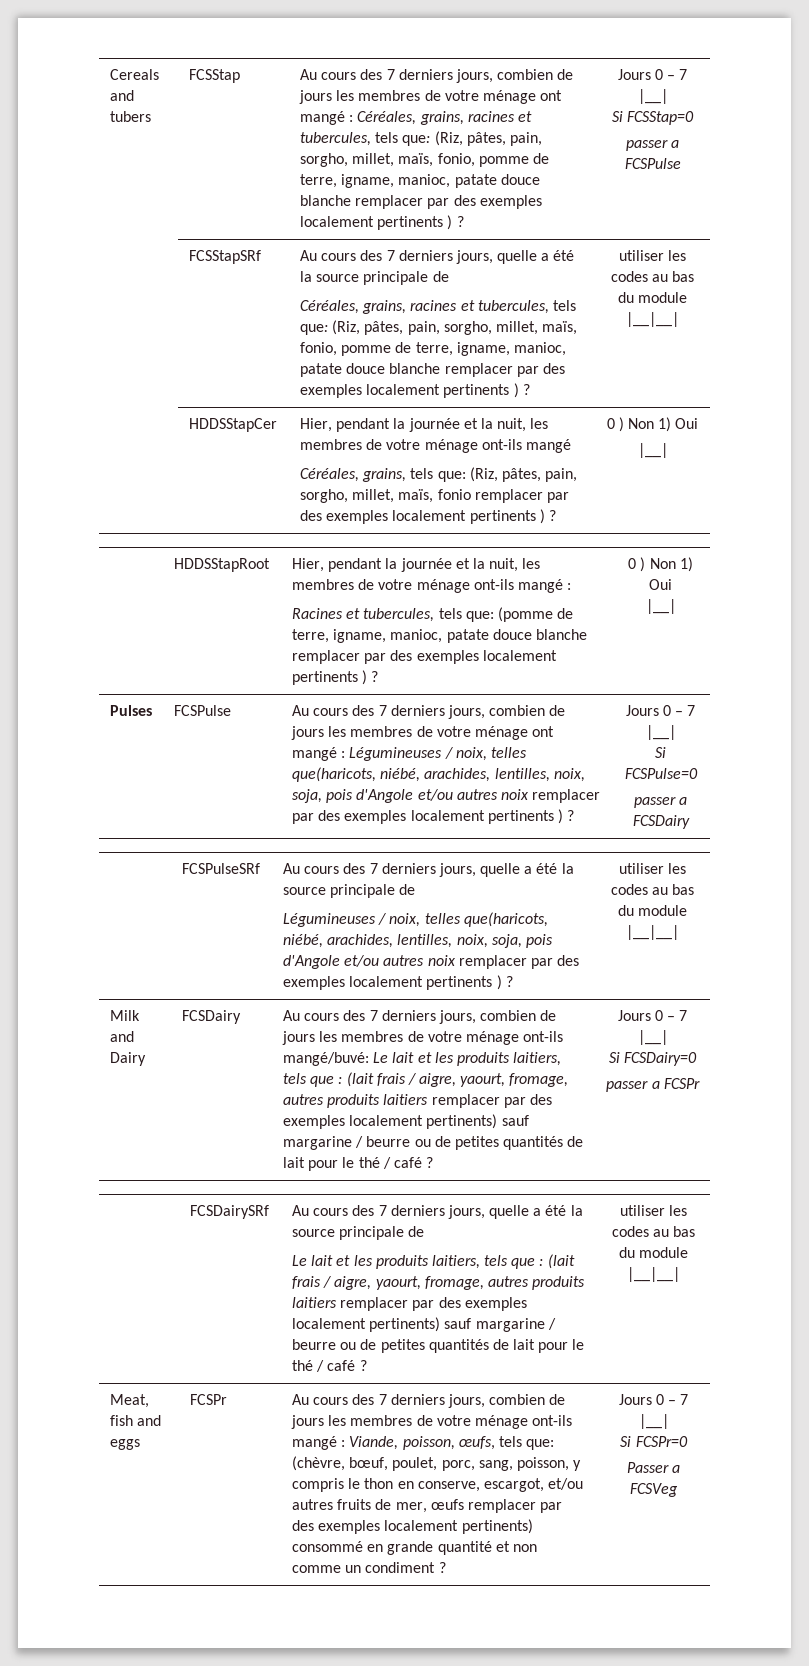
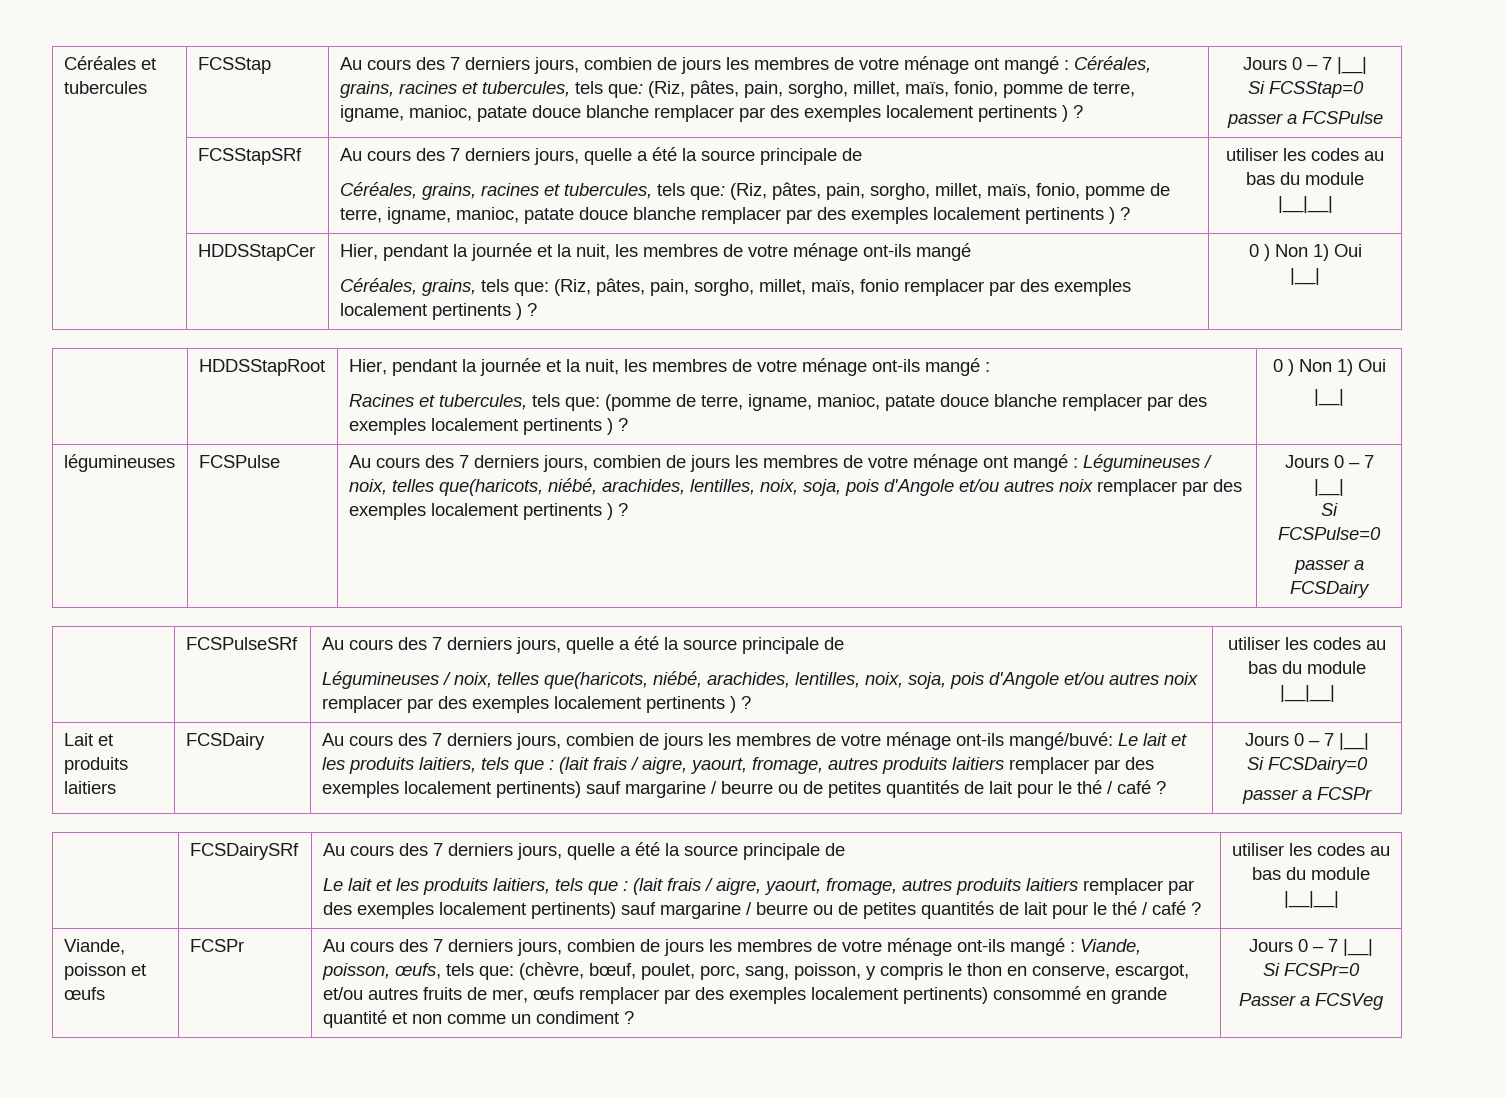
[109,69,159,80] [109,90,134,101] [109,111,151,122] Cereals and tubers -> [63,56,156,70] [63,81,147,94] Céréales et tubercules
[109,705,152,716] Pulses -> [63,454,175,472] légumineuses
[109,1010,140,1021] [109,1031,134,1042] [109,1052,146,1066] Milk and Dairy -> [63,733,113,746] [63,757,128,774] [63,781,116,794] Lait et produits laitiers
[109,1394,149,1408] [109,1415,162,1426] [109,1439,140,1450] Meat, fish and eggs -> [63,939,125,955] [63,963,146,980] [63,987,105,1000] Viande, poisson et œufs

